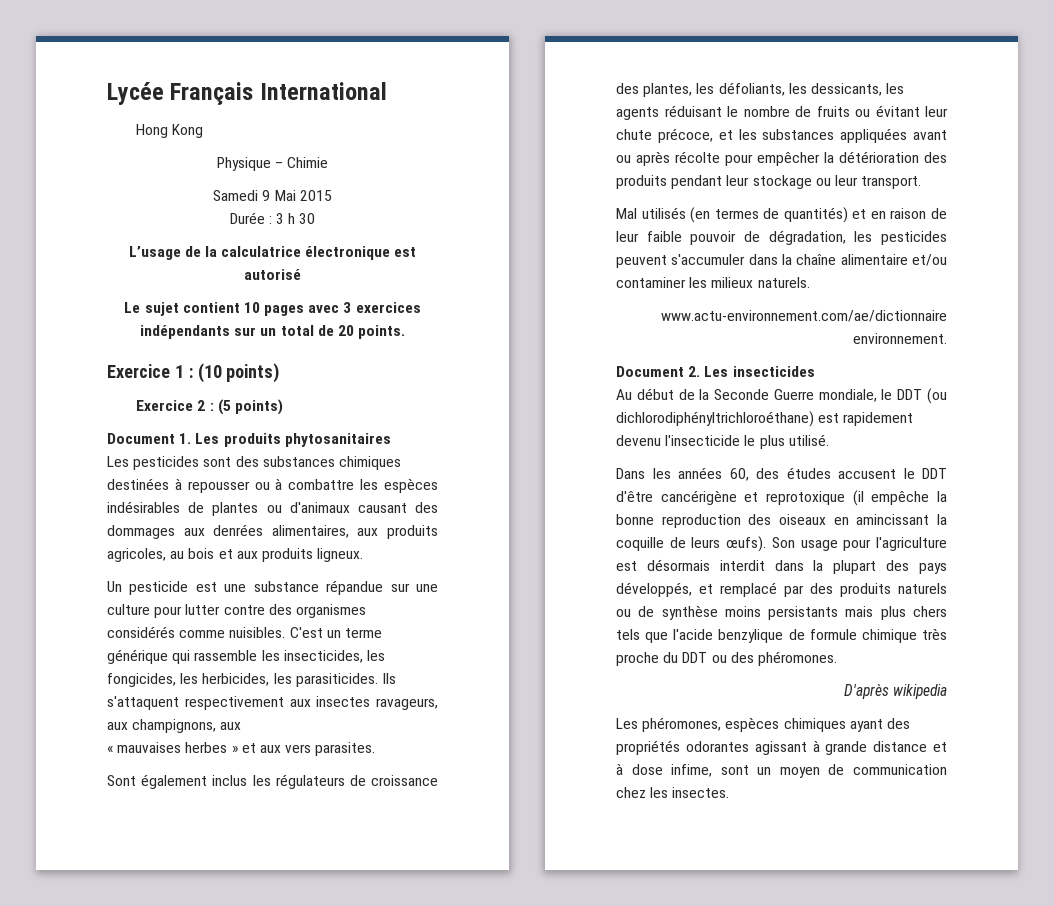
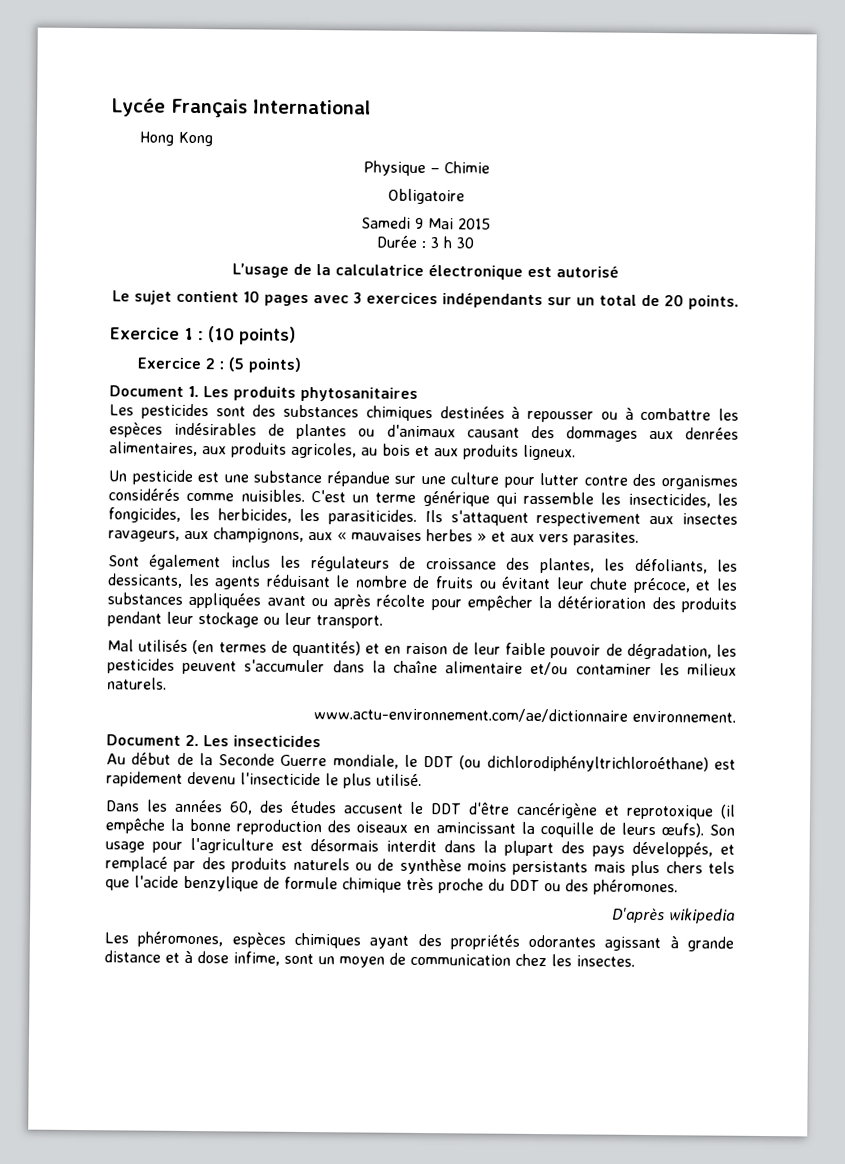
(329, 162) none -> [387,188,465,205] // Obligatoire
(242, 726) // -> (333, 536) none

